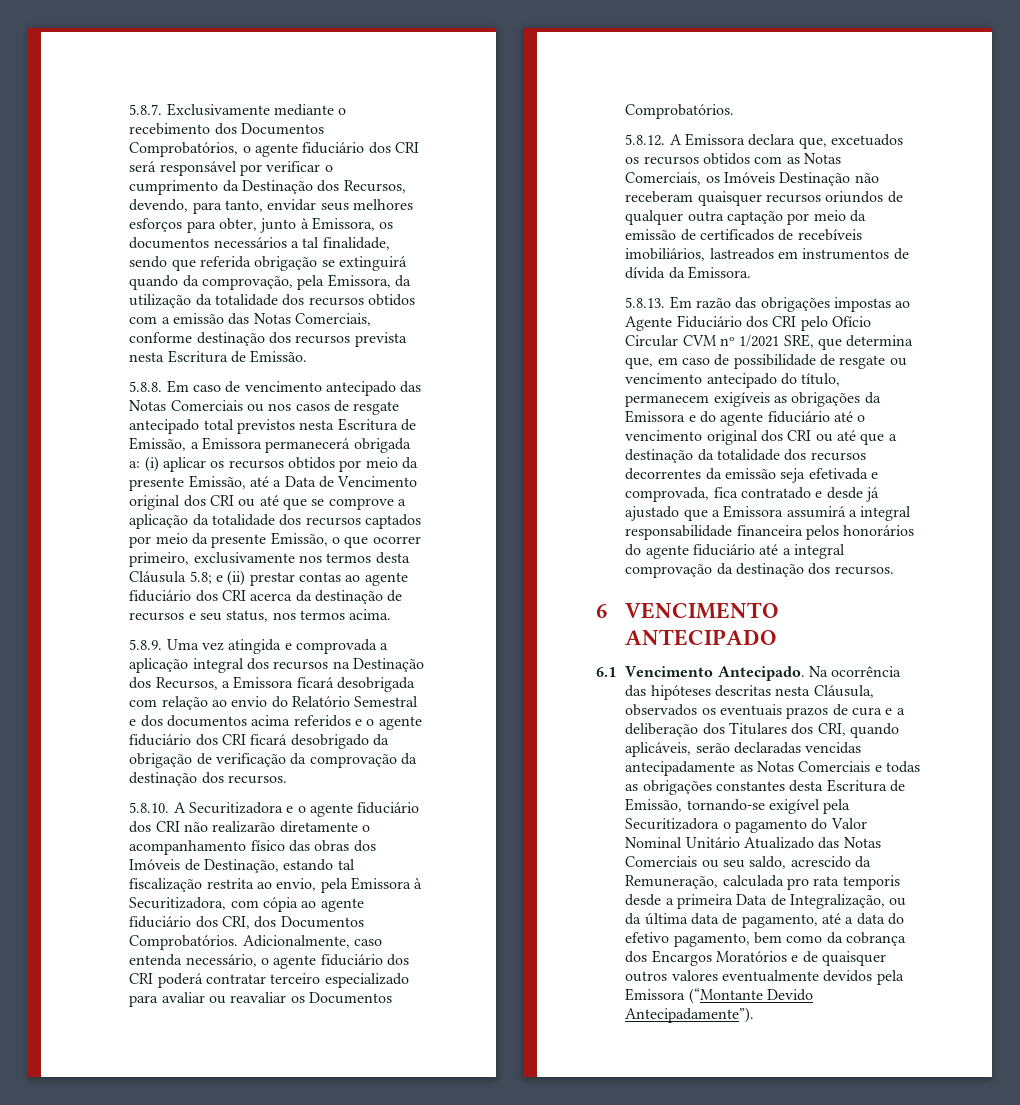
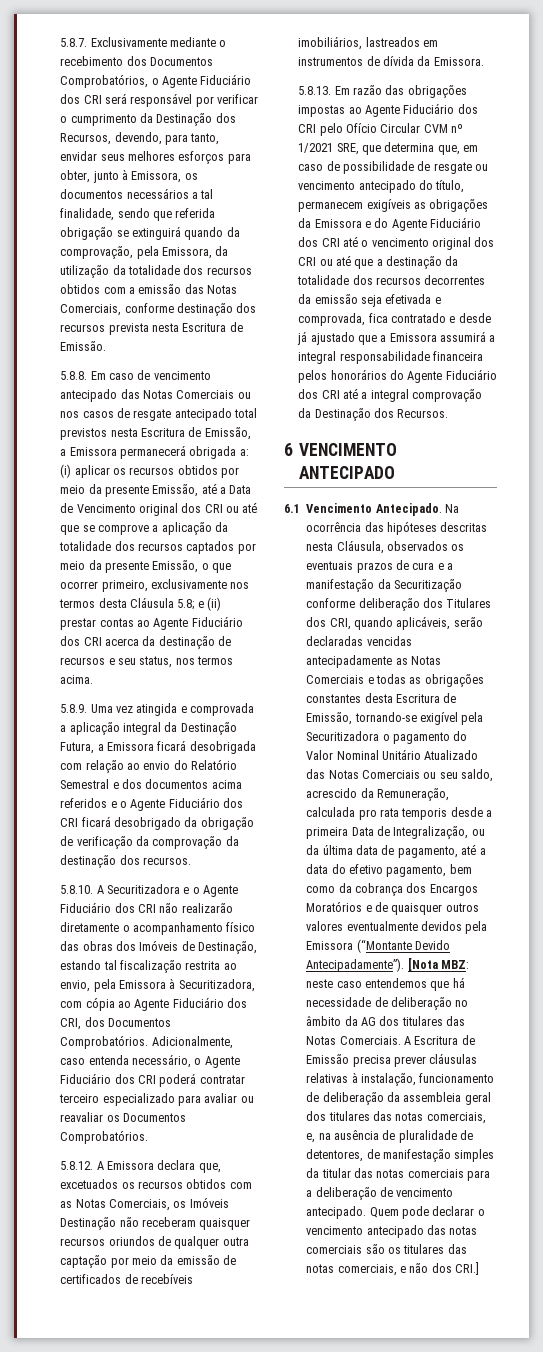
[254,142,365,157] agente fiduciário -> [161,74,252,88] Agente Fiduciário
[364,572,408,586] [129,590,192,602] agente fiduciário -> [153,616,243,630] Agente Fiduciário
[246,658,424,672] [129,677,218,690] dos recursos na Destinação dos Recursos, -> [164,722,237,735] [60,742,95,754] da Destinação Futura,
[378,716,422,730] [129,734,192,746] agente fiduciário -> [130,797,220,811] Agente Fiduciário
[309,802,420,817] agente fiduciário -> [203,885,239,897] [60,902,112,913] Agente Fiduciário
[320,898,364,912] [129,916,192,928] agente fiduciário -> [134,997,224,1011] Agente Fiduciário
[273,954,383,969] agente fiduciário -> [204,1056,240,1068] [60,1073,112,1084] Agente Fiduciário
[720,411,830,426] agente fiduciário -> [391,217,482,231] [298,237,340,247] Agente Fiduciário dos CRI
[645,544,755,559] agente fiduciário -> [407,369,497,383] [298,389,340,399] Agente Fiduciário dos CRI
[735,563,894,577] destinação dos recursos. -> [314,408,449,421] Destinação dos Recursos.
(905, 711) none -> [306,579,462,592] [306,598,356,608] manifestação da Securitização conforme
(755, 1015) none -> [407,958,469,971] [306,977,465,991] [306,997,469,1010] [306,1016,466,1026] [306,1035,475,1045] [306,1053,478,1067] [306,1072,495,1086] [306,1092,491,1105] [306,1111,486,1124] [306,1130,474,1143] [306,1149,495,1162] [306,1168,491,1181] [306,1187,454,1200] [306,1206,485,1219] [306,1225,478,1238] [306,1244,467,1254] [306,1262,480,1276] [Nota MBZ: neste caso entendemos que há necessidade de deliberação no âmbito da AG dos titulares das Notas Comerciais. A Escritura de Emissão precisa prever cláusulas relativas à instalação, funcionamento de deliberação da assembleia geral dos titulares das notas comerciais, e, na ausência de pluralidade de detentores, de manifestação simples da titular das notas comerciais para a deliberação de vencimento antecipado. Quem pode declarar o vencimento antecipado das notas comerciais são os titulares das notas comerciais, e não dos CRI.]

